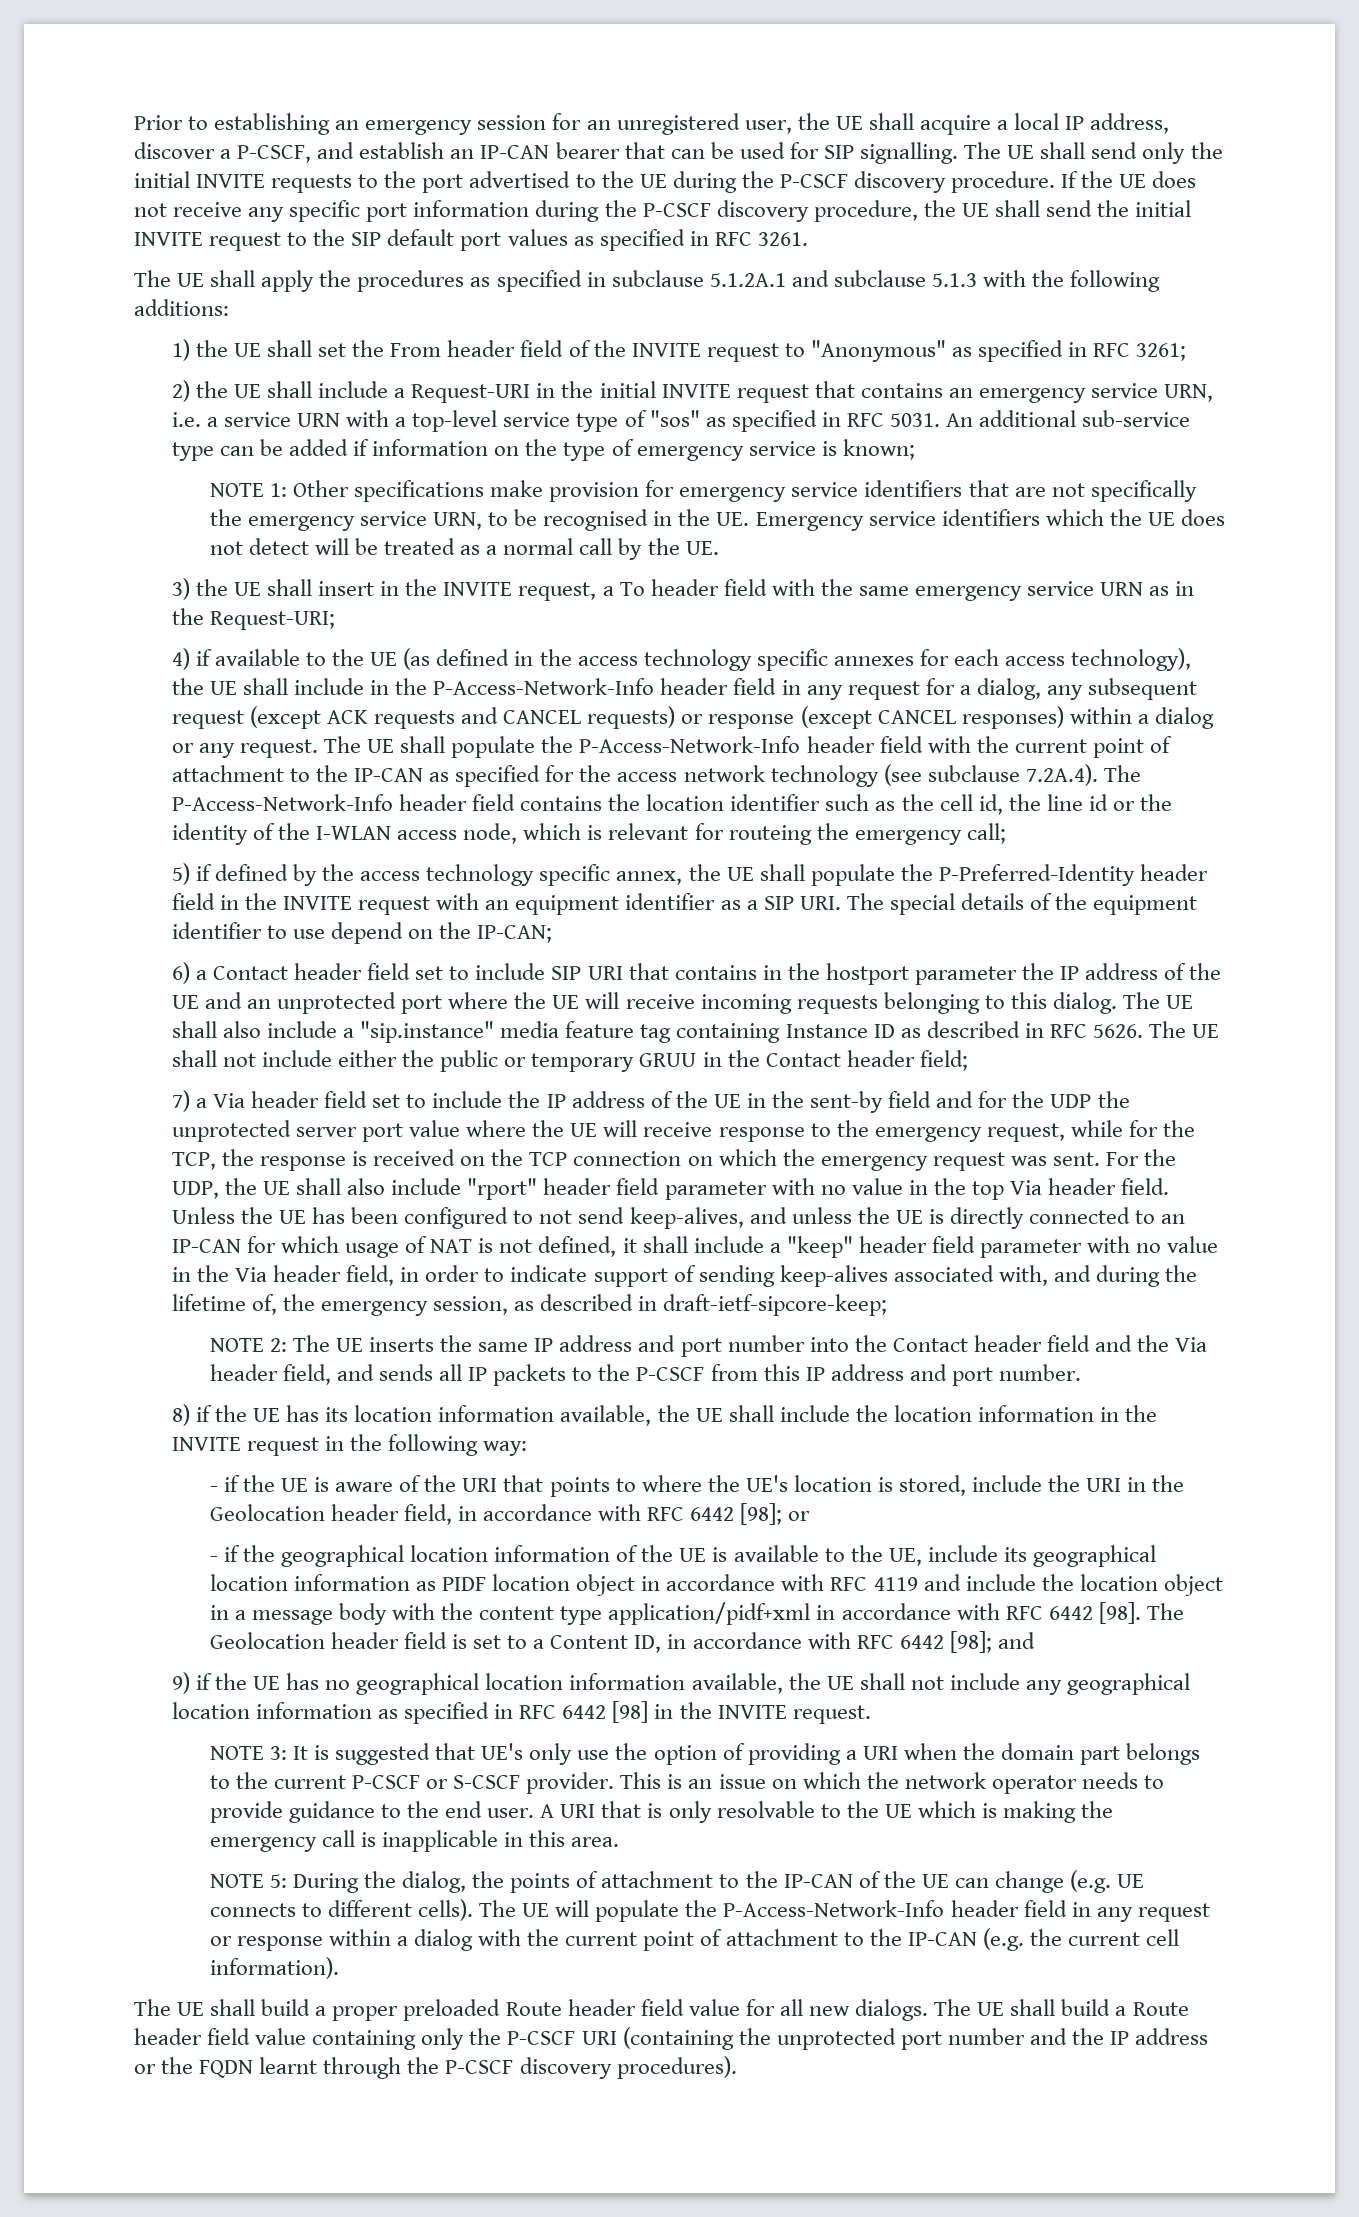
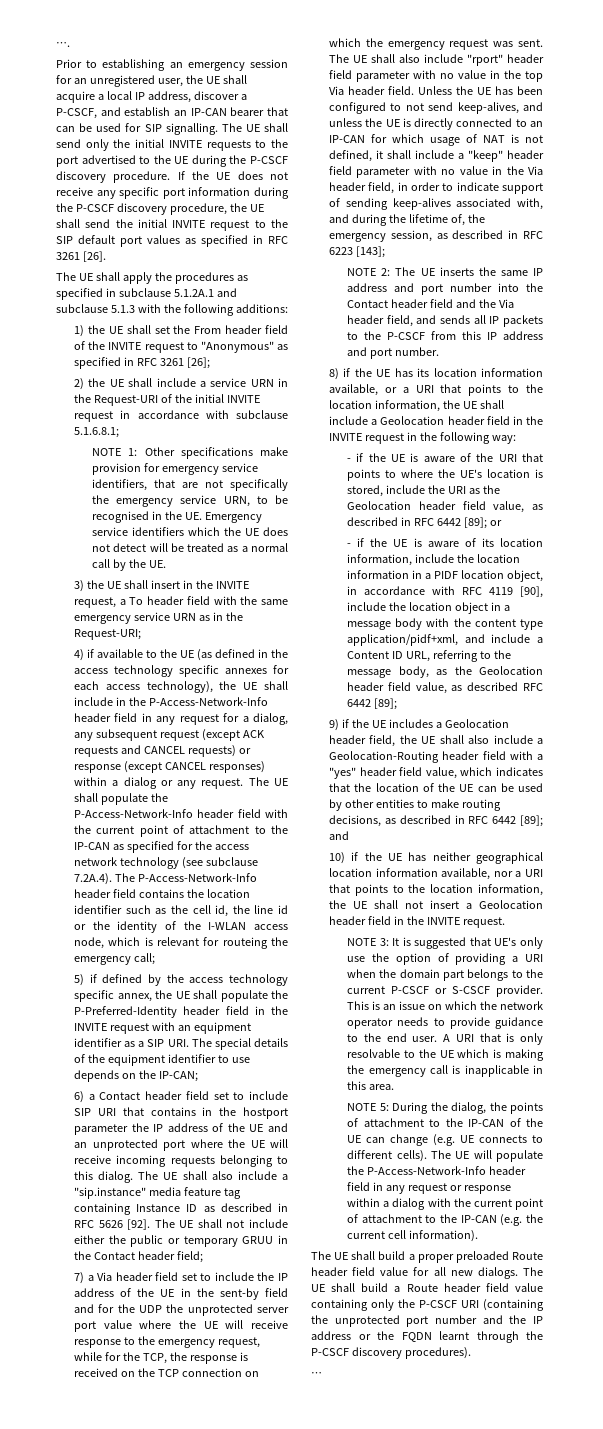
(134, 122) none -> [56,42,70,47] …. //
[757,232,808,246] 3261. -> [56,251,106,262] 3261 [26].
[1136,343,1187,361] 3261; -> [159,357,210,369] 3261 [26];
[411,381,1214,403] [171,410,1191,432] [171,439,915,461] Request-URI in the initial INVITE request that contains an emergency service URN, i.e. a service URN with a top-level service type of "sos" as specified in RFC 5031. An additional sub-service type can be added if information on the type of emergency service is known; -> [210,378,288,387] [74,394,260,406] [74,410,288,422] [74,427,120,438] service URN in the Request-URI of the initial INVITE request in accordance with subclause 5.1.6.8.1;
[864,480,963,497] identifiers -> [92,479,148,491] identifiers,
[331,922,404,944] depend -> [74,1070,120,1082] depends
[1093,1024,1144,1038] 5626. -> [98,1219,151,1230] 5626 [92].
[1106,1149,1177,1166] [171,1178,257,1199] For the UDP, the -> [329,54,350,63] The
[663,1294,888,1316] draft-ietf-sipcore-keep; -> [523,231,543,239] [329,246,386,258] RFC 6223 [143];
[657,1405,1095,1422] the UE shall include the location information -> [384,384,543,396] [329,400,504,412] [329,416,510,425] or a URI that points to the location information, the UE shall include a Geolocation header field
[1127,1475,1185,1492] [209,1503,783,1525] in the Geolocation header field, in accordance with RFC 6442 [98]; -> [469,485,500,494] [347,501,543,513] [347,517,488,529] as the Geolocation header field value, as described in RFC 6442 [89];
[280,1545,1156,1567] [209,1574,436,1591] geographical location information of the UE is available to the UE, include its geographical location information as -> [393,538,543,547] [347,554,521,566] [347,570,432,579] UE is aware of its location information, include the location information in a
[576,1574,636,1596] object -> [507,570,543,582] object,
[923,1574,961,1591] and -> [520,586,543,598] [90],
[608,1602,1184,1625] [209,1631,1035,1653] [171,1672,1191,1695] [171,1701,649,1724] application/pidf+xml in accordance with RFC 6442 [98]. The Geolocation header field is set to a Content ID, in accordance with RFC 6442 [98]; and // 9) if the UE has no geographical location information available, the UE shall not include any geographical location information as specified in RFC 6442 [98] -> [347,634,543,646] [347,650,511,662] [347,666,543,678] [347,682,543,694] [347,698,398,710] [329,719,509,731] [329,735,543,747] [329,751,543,763] [329,767,543,779] [329,783,543,792] [329,799,501,811] [329,815,543,827] [329,831,350,840] [329,852,543,864] [329,868,543,880] [329,884,543,896] [329,900,543,909] [329,916,392,925] application/pidf+xml, and include a Content ID URL, referring to the message body, as the Geolocation header field value, as described RFC 6442 [89]; // 9) if the UE includes a Geolocation header field, the UE shall also include a Geolocation-Routing header field with a "yes" header field value, which indicates that the location of the UE can be used by other entities to make routing decisions, as described in RFC 6442 [89]; and // 10) if the UE has neither geographical location information available, nor a URI that points to the location information, the UE shall not insert a Geolocation header field
(737, 2067) none -> [311,1372,322,1377] // …

